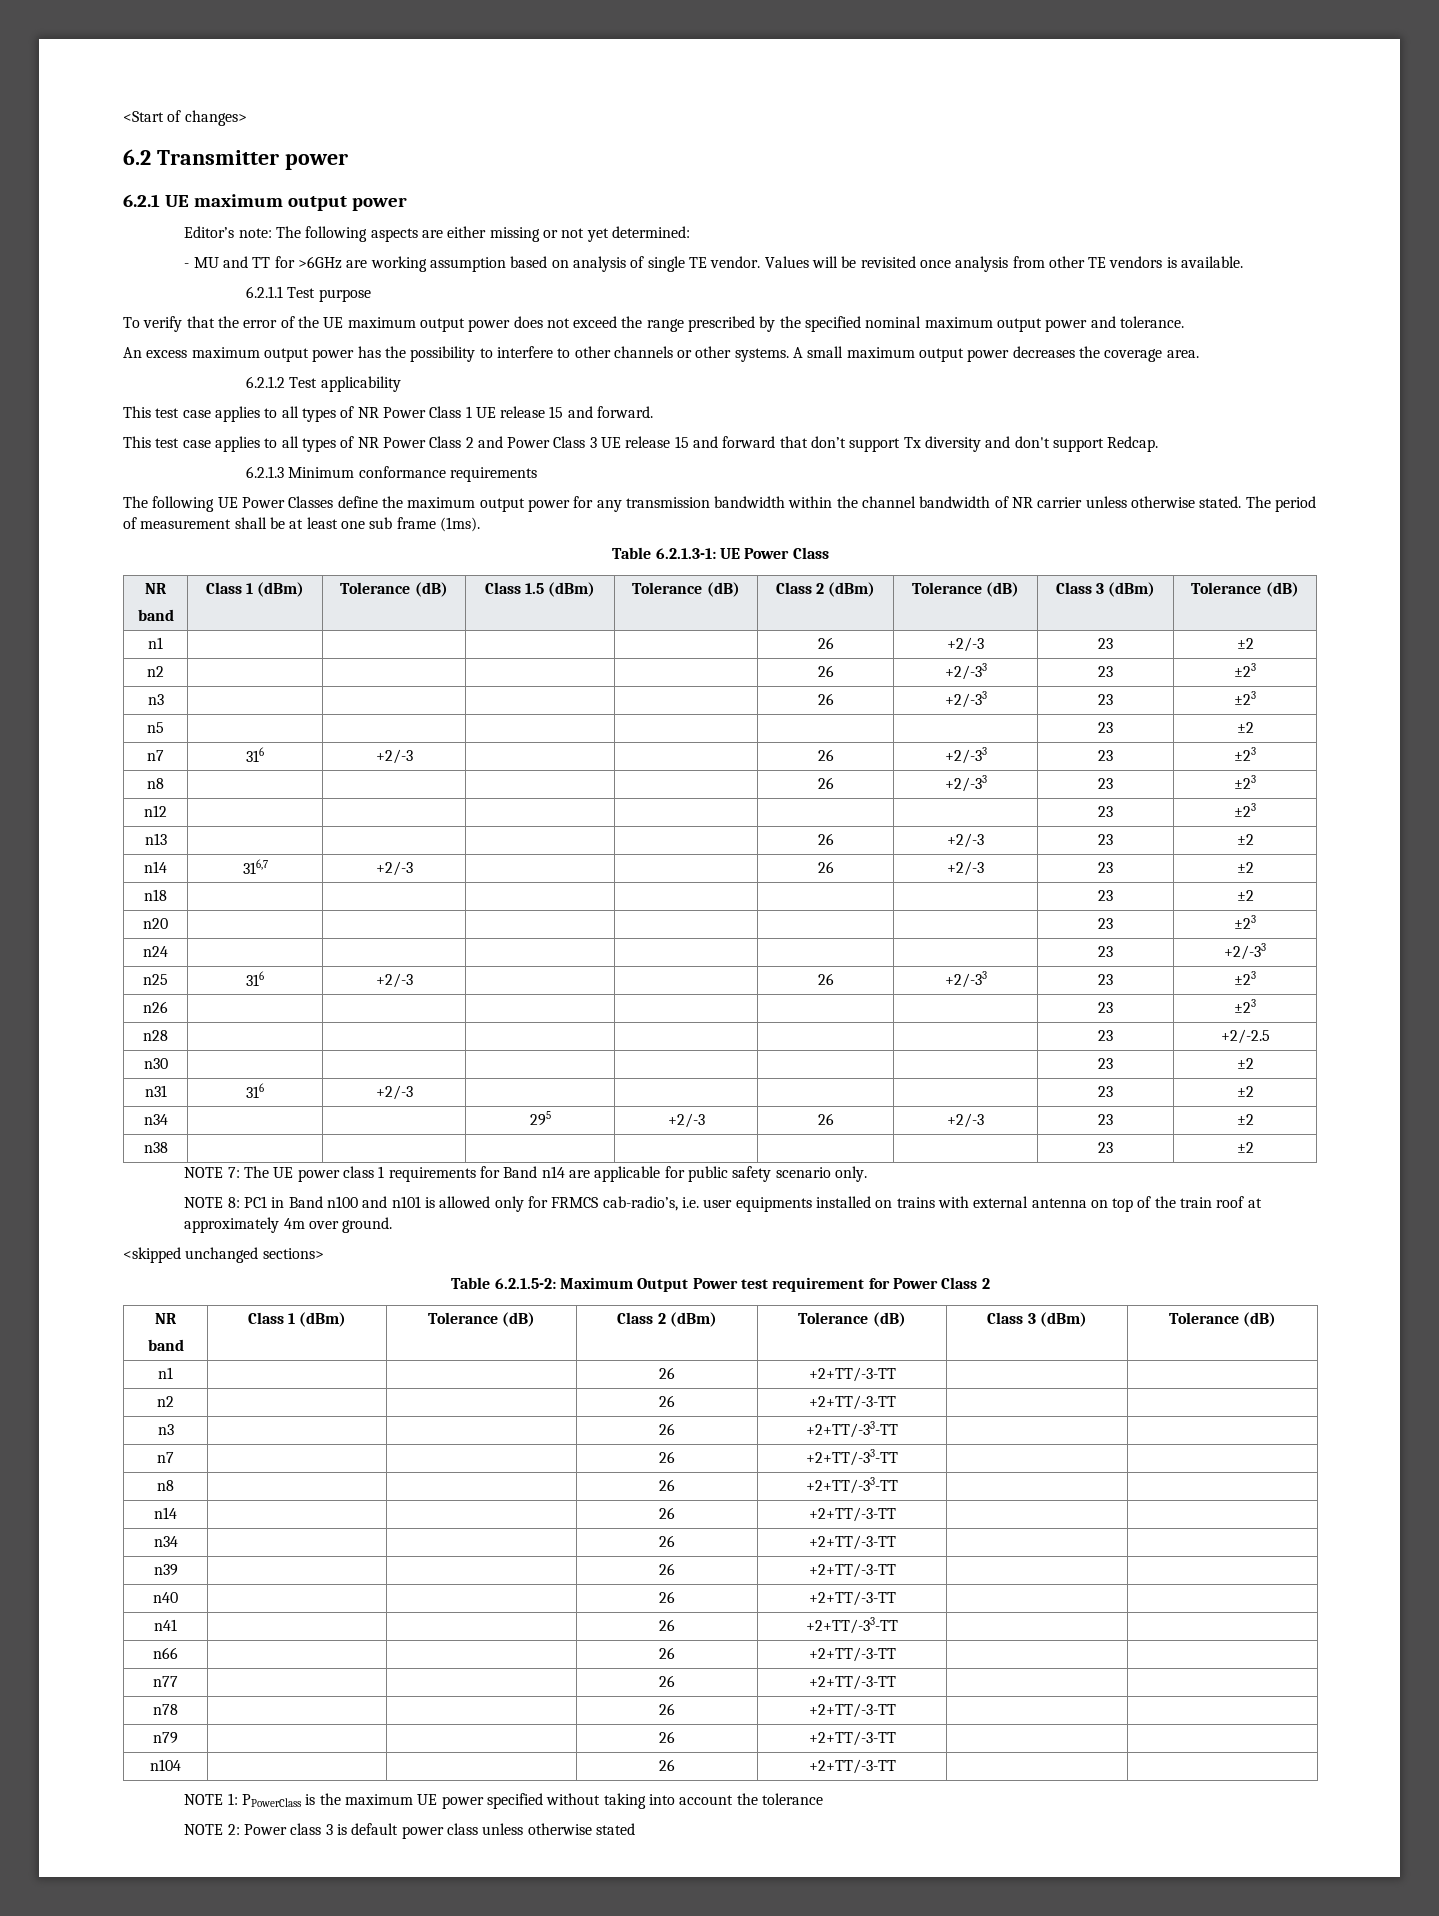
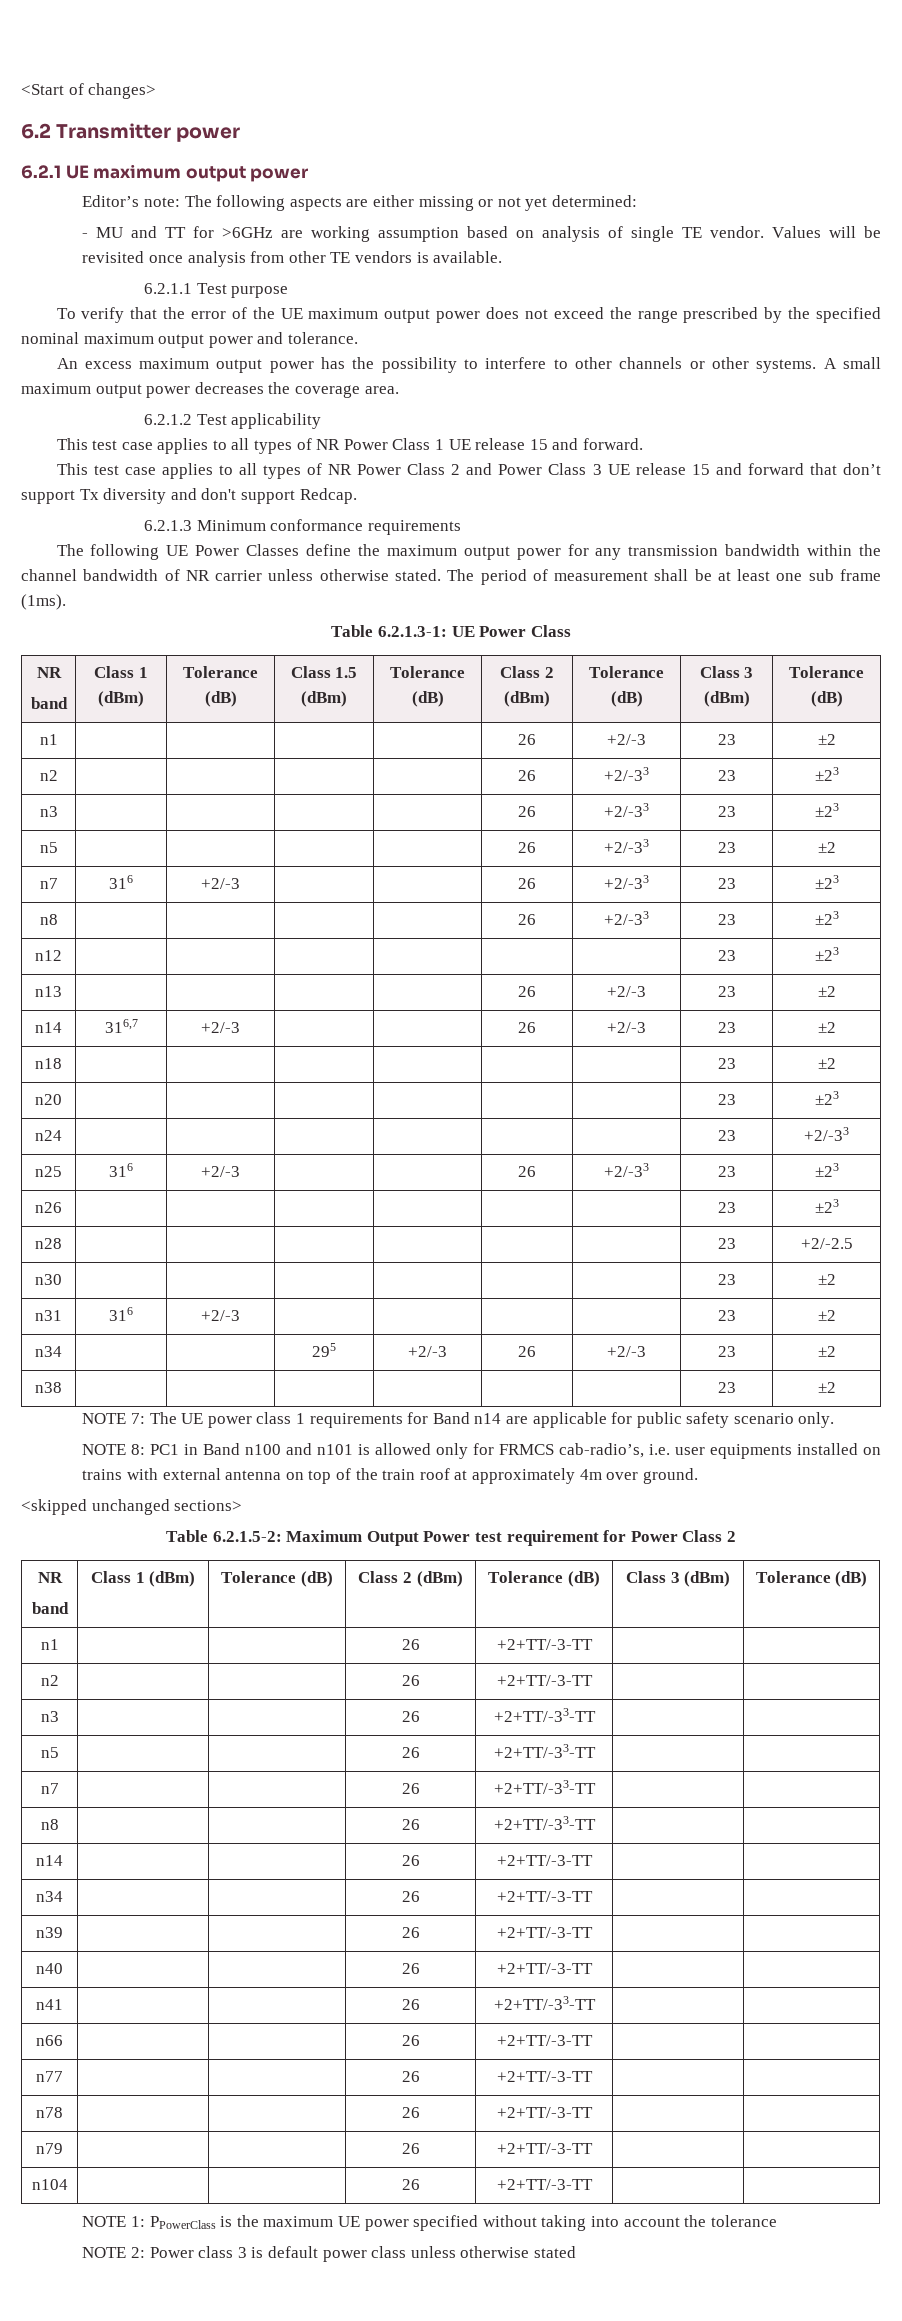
(164, 727) | -> [518,842,536,853] [604,839,649,853] 26 | +2/-33
(898, 1429) none -> [40,1747,59,1758] [401,1747,420,1758] [493,1744,596,1758] // n5 | | | 26 | +2+TT/-33-TT | |

